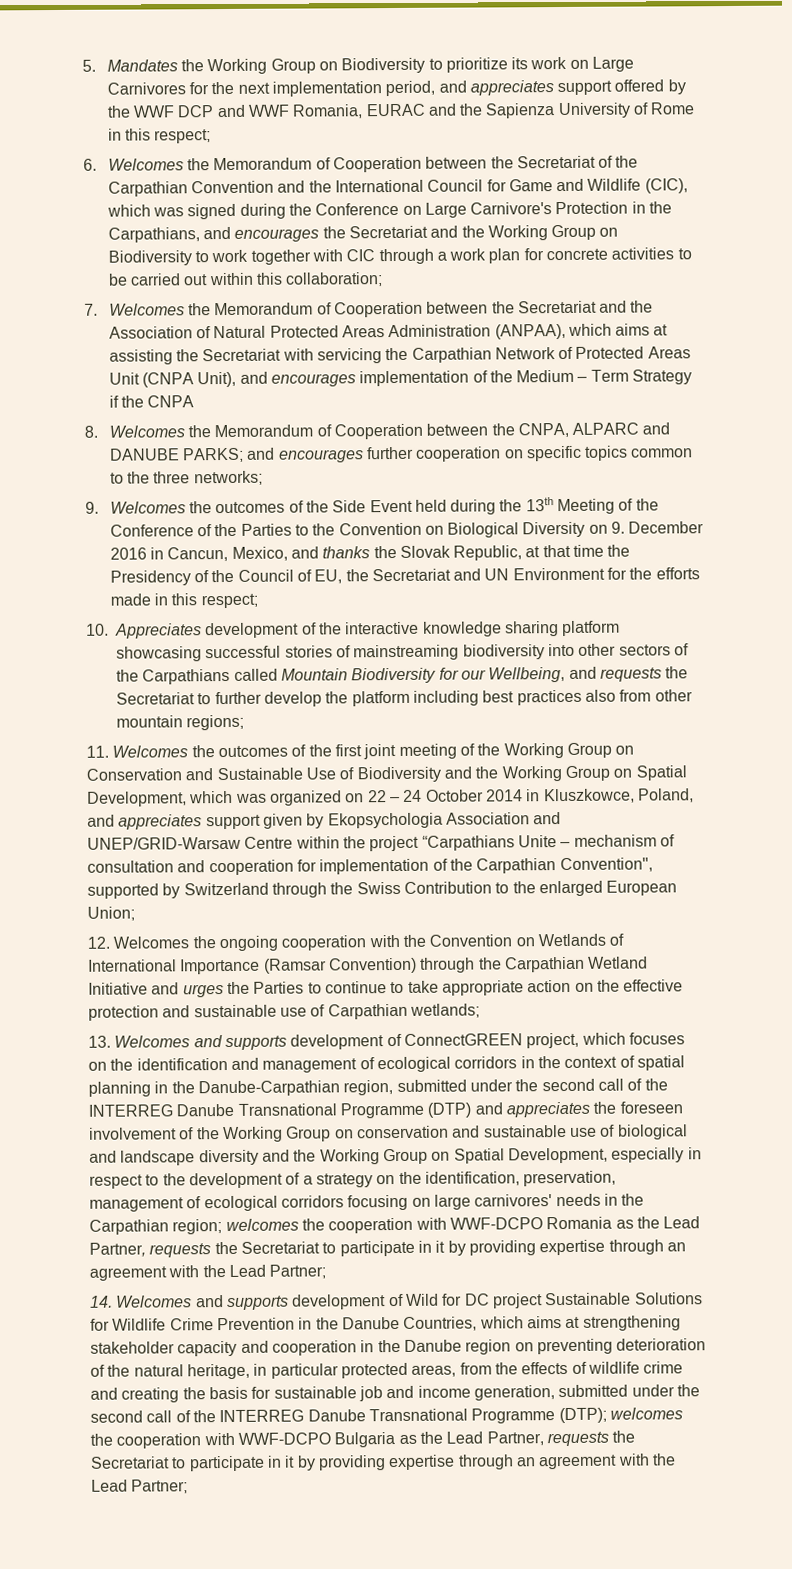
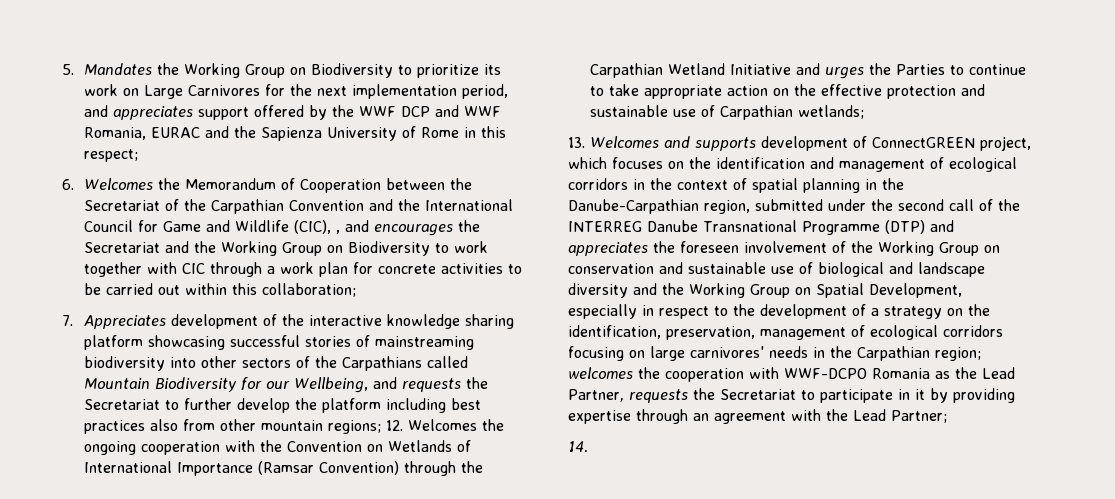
[106,201,673,220] [107,227,200,243] which was signed during the Conference on Large Carnivore's Protection in the Carpathians, -> [336,230,341,234] ,
[108,300,654,318] [108,323,669,340] [108,346,691,365] [108,369,693,388] [108,395,195,408] [84,422,671,440] [109,445,694,463] [109,470,263,486] [85,497,659,515] [109,521,705,538] [109,544,631,562] [109,567,700,586] [109,593,258,609] [86,623,109,636] Welcomes the Memorandum of Cooperation between the Secretariat and the Association of Natural Protected Areas Administration (ANPAA), which aims at assisting the Secretariat with servicing the Carpathian Network of Protected Areas Unit (CNPA Unit), and encourages implementation of the Medium – Term Strategy if the CNPA // 8. Welcomes the Memorandum of Cooperation between the CNPA, ALPARC and DANUBE PARKS; and encourages further cooperation on specific topics common to the three networks; // 9. Welcomes the outcomes of the Side Event held during the 13th Meeting of the Conference of the Parties to the Convention on Biological Diversity on 9. December 2016 in Cancun, Mexico, and thanks the Slovak Republic, at that time the Presidency of the Council of EU, the Secretariat and UN Environment for the efforts made in this respect; // 10. -> (73, 320) none
[86,742,635,760] [86,765,687,783] [87,788,694,807] [87,812,562,830] [87,834,675,852] [87,857,653,876] [87,880,678,899] [87,906,135,921] // 11. Welcomes the outcomes of the first joint meeting of the Working Group on Conservation and Sustainable Use of Biodiversity and the Working Group on Spatial Development, which was organized on 22 – 24 October 2014 in Kluszkowce, Poland, and appreciates support given by Ekopsychologia Association and UNEP/GRID-Warsaw Centre within the project “Carpathians Unite – mechanism of consultation and cooperation for implementation of the Carpathian Convention", supported by Switzerland through the Swiss Contribution to the enlarged European Union; // -> (382, 427) none
[116,1292,703,1311] [90,1315,681,1331] [90,1338,707,1357] [90,1361,684,1380] [90,1384,700,1403] [90,1407,683,1424] [90,1430,636,1449] [90,1453,676,1472] [91,1479,189,1494] Welcomes and supports development of Wild for DC project Sustainable Solutions for Wildlife Crime Prevention in the Danube Countries, which aims at strengthening stakeholder capacity and cooperation in the Danube region on preventing deterioration of the natural heritage, in particular protected areas, from the effects of wildlife crime and creating the basis for sustainable job and income generation, submitted under the second call of the INTERREG Danube Transnational Programme (DTP); welcomes the cooperation with WWF-DCPO Bulgaria as the Lead Partner, requests the Secretariat to participate in it by providing expertise through an agreement with the Lead Partner; -> (588, 447) none

